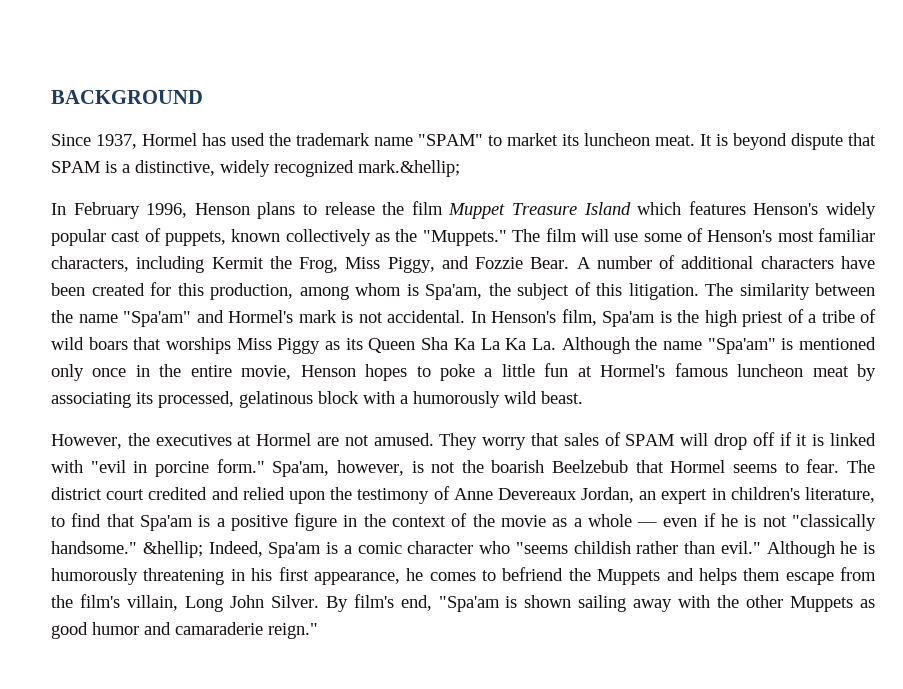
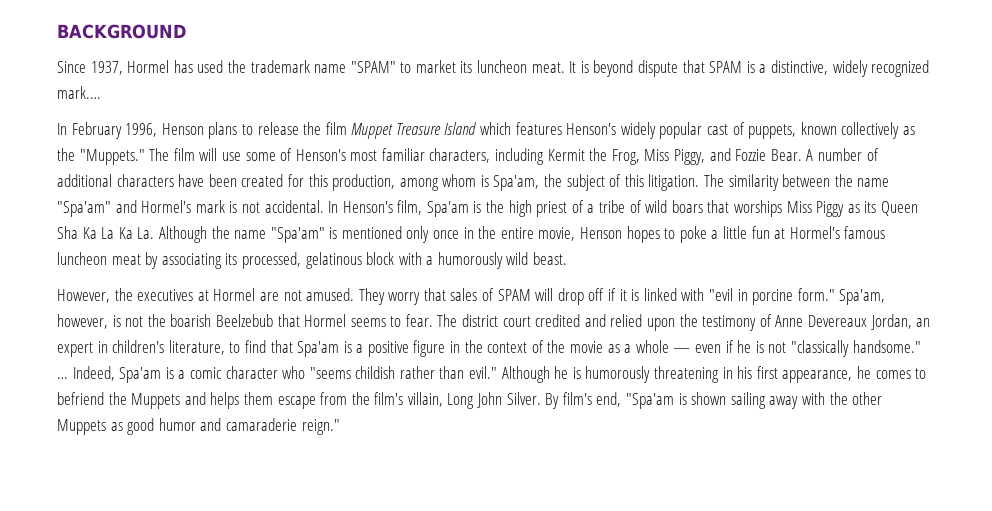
[358,160,460,177] mark.&hellip; -> [57,86,101,99] mark.…
[142,541,203,558] &hellip; -> [57,377,68,379] …

